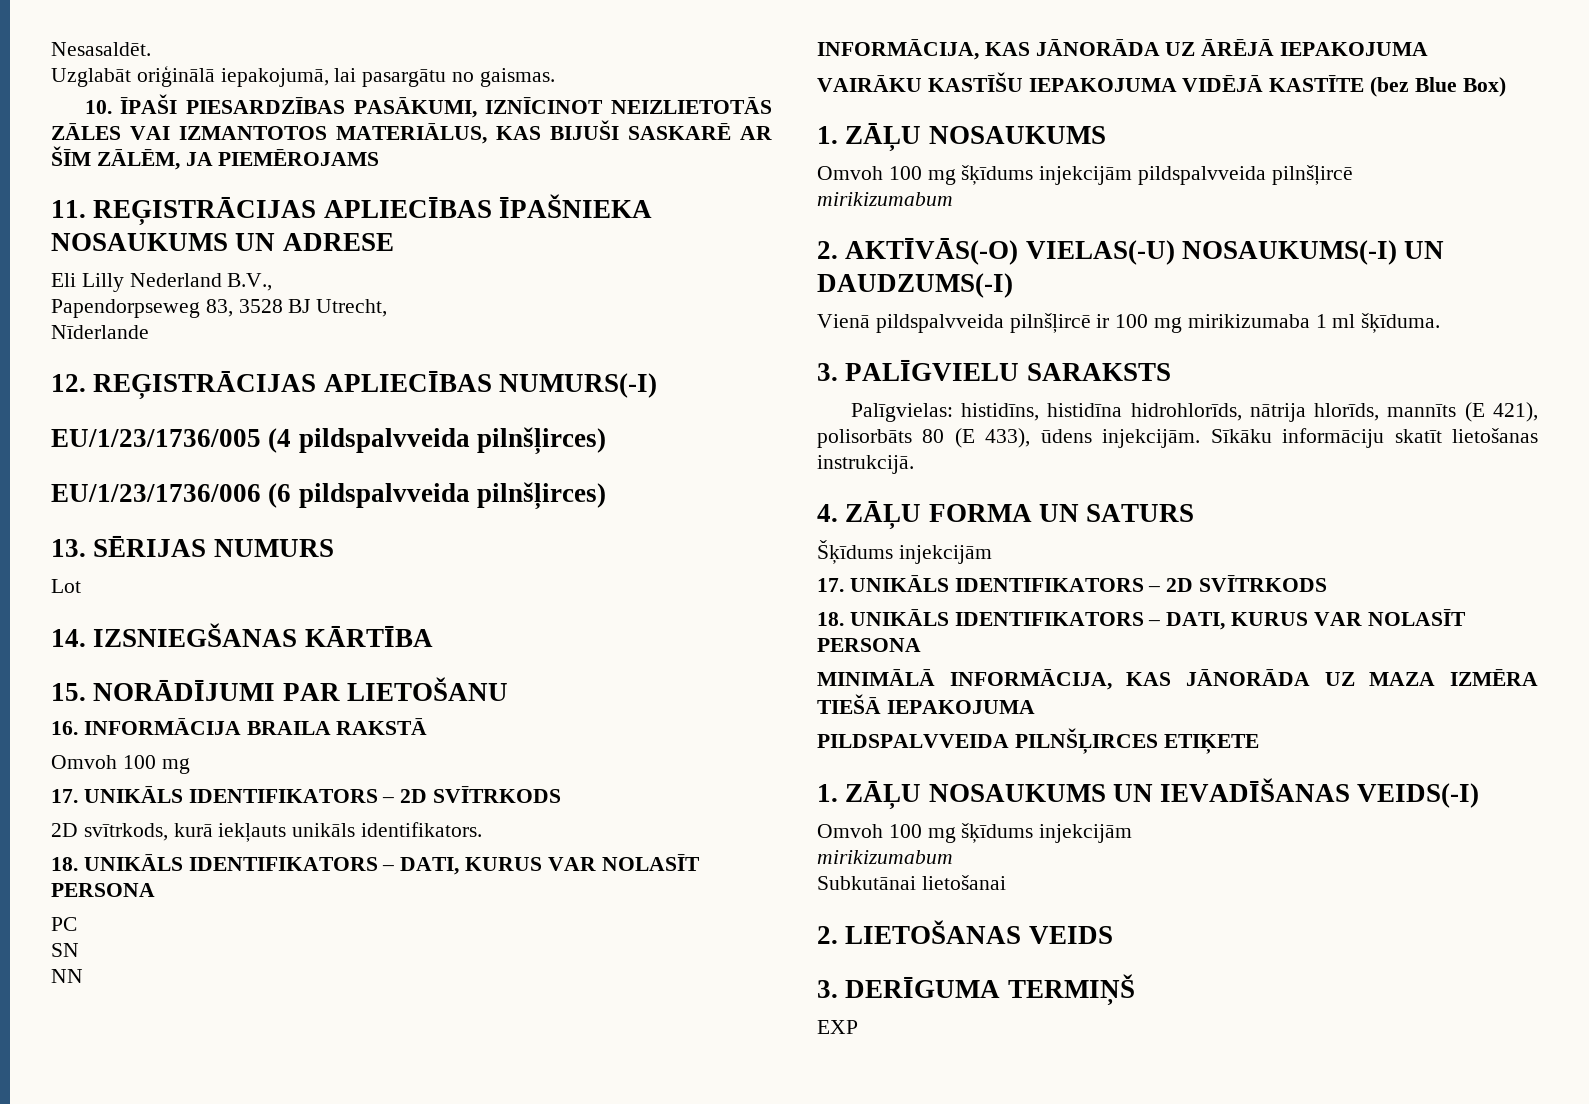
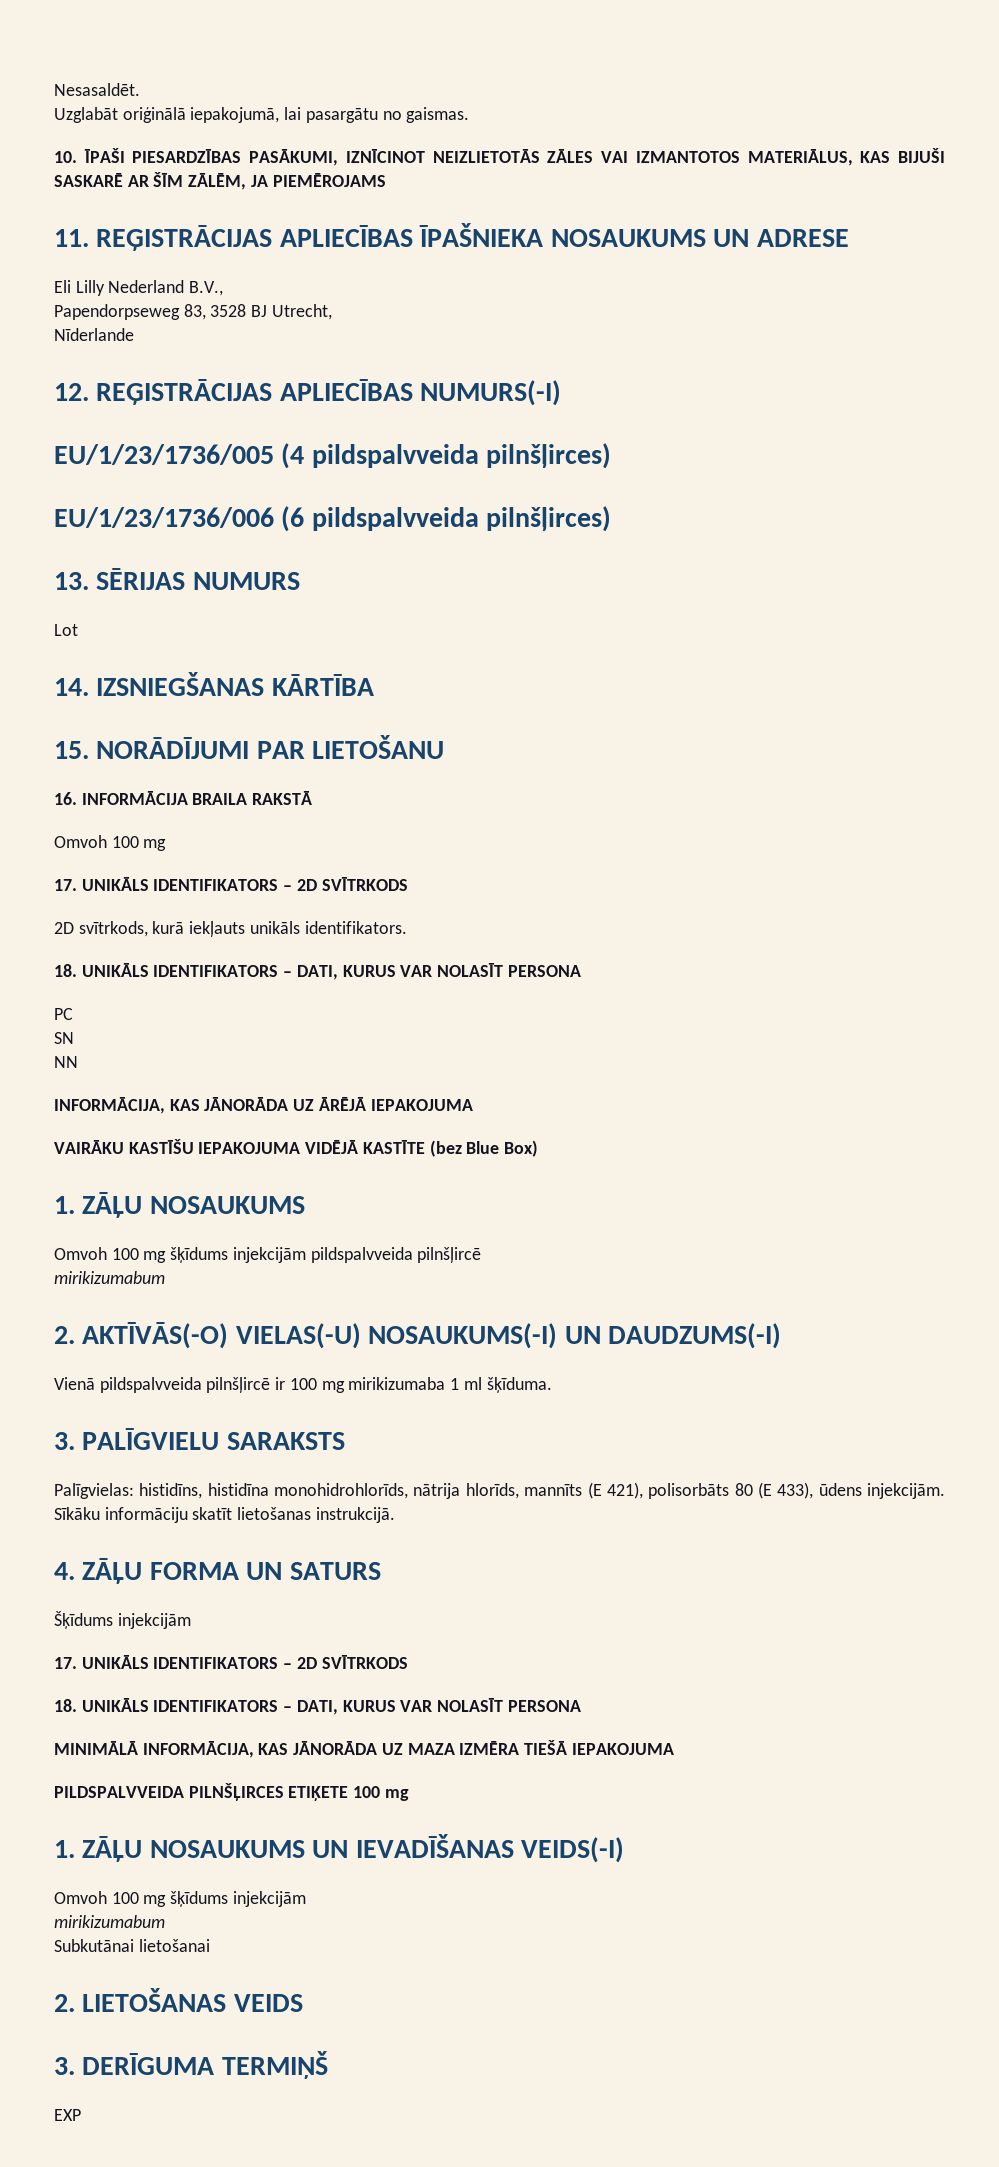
[1130,403,1242,421] hidrohlorīds, -> [274,1483,409,1499] monohidrohlorīds,
(1259, 744) none -> [353,1786,409,1801] 100 mg

